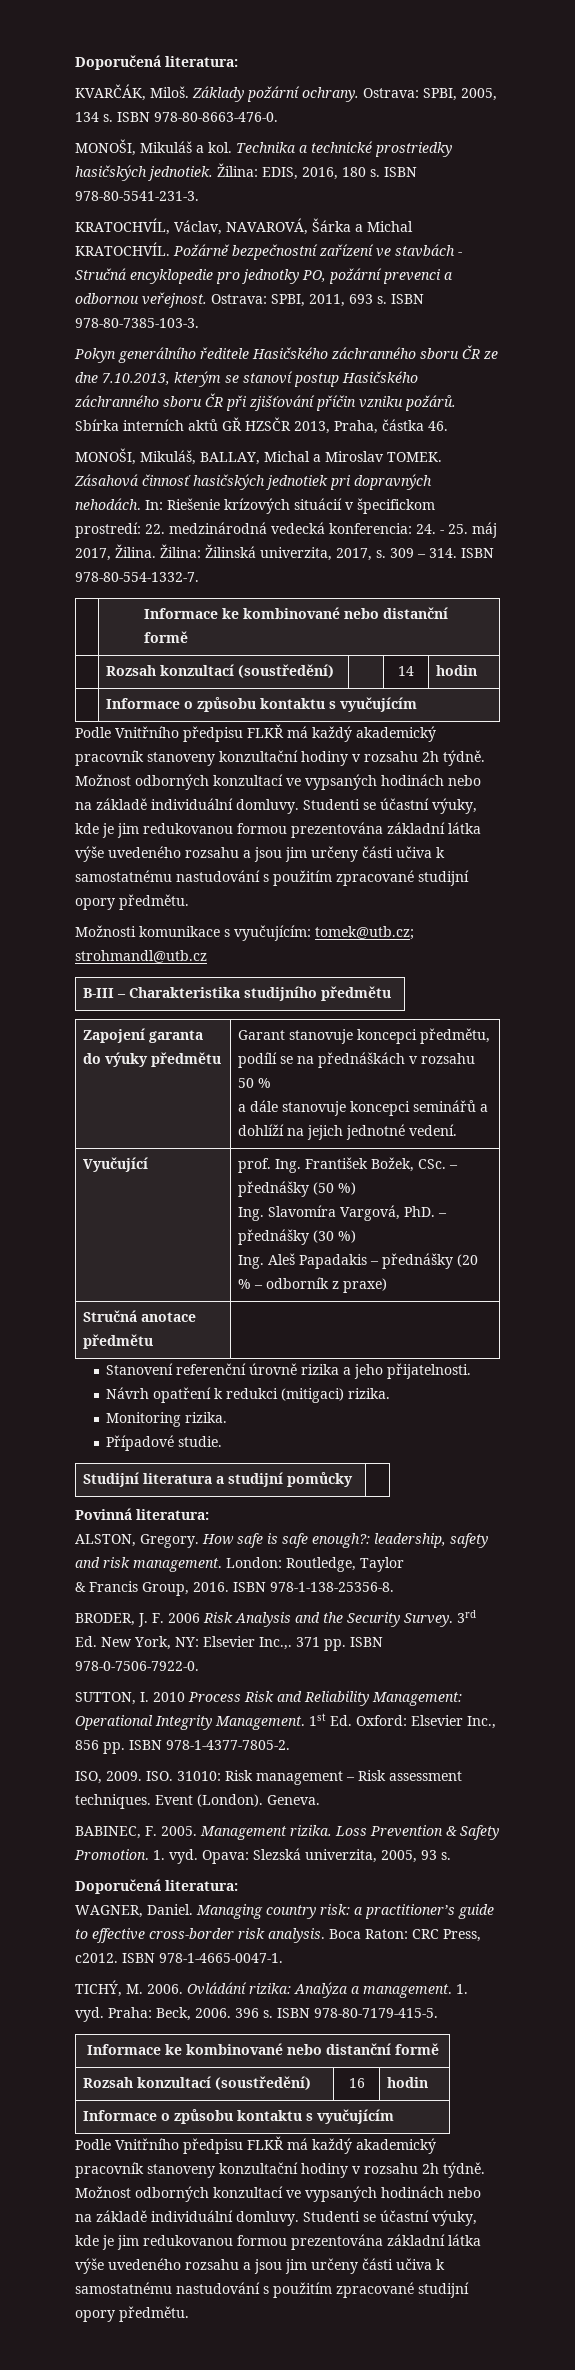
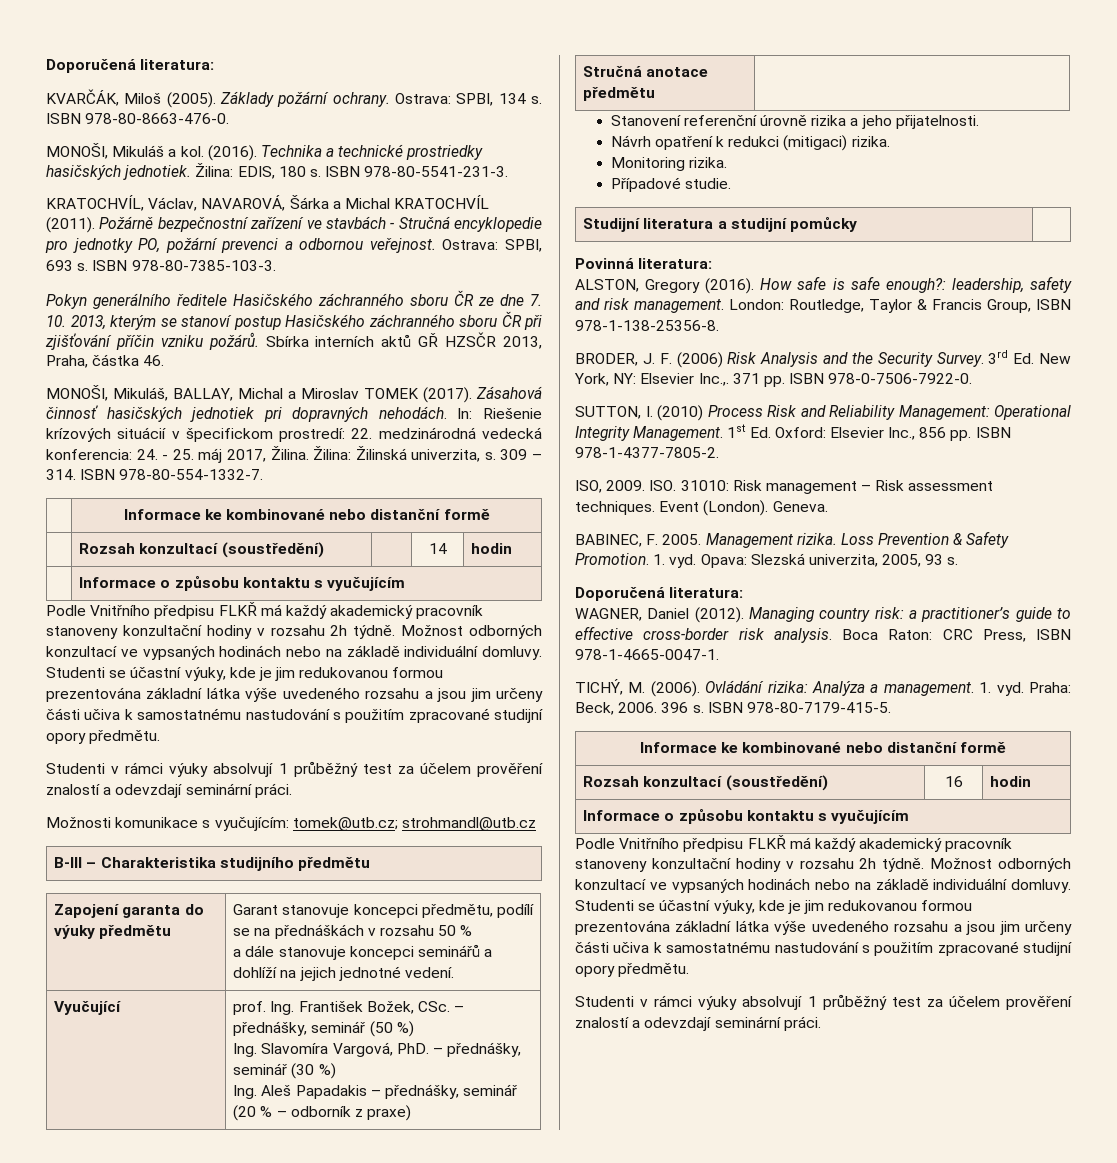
[150,86,189,98] Miloš. -> [124,92,216,108] Miloš (2005).
[461,88,497,101] 2005, -> (494, 99) none
(232, 147) none -> [207,145,257,161] (2016).
[302,167,338,180] 2016, -> (275, 172) none
[75,242,170,256] KRATOCHVÍL. -> [394,195,490,209] [46,217,95,233] KRATOCHVÍL (2011).
[309,294,345,307] 2011, -> (542, 245) none
[102,373,170,386] 7.10.2013, -> [530,294,542,306] [46,315,106,330] 7. 10. 2013,
[387,452,442,462] TOMEK. -> [364,387,472,403] TOMEK (2017).
[336,548,372,561] 2017, -> (481, 455) none
(189, 902) none -> [46,761,543,777] [46,783,292,798] // Studenti v rámci výuky absolvují 1 průběžný test za účelem prověření znalostí a odevzdají seminární práci.
[238,1181,310,1197] přednášky -> [233,1021,367,1036] přednášky, seminář
[238,1229,310,1245] přednášky -> [447,1042,522,1057] [233,1063,289,1075] přednášky, seminář
[382,1253,454,1269] přednášky -> [384,1084,519,1099] přednášky, seminář
[140,1534,199,1548] Gregory. -> [645,278,755,294] Gregory (2016).
(404, 1564) // -> (912, 306) none
[193,1582,229,1592] 2016. -> (1031, 306) none
[168,1613,200,1623] 2006 -> [676,352,723,368] (2006)
[153,1692,185,1702] 2010 -> [657,405,703,421] (2010)
[147,1904,193,1915] Daniel. -> [647,607,744,623] Daniel (2012).
[75,1953,118,1963] c2012. -> (1026, 635) none
[147,1984,183,1994] 2006. -> [650,681,700,697] (2006).
(189, 2314) none -> [575,994,1072,1010] [575,1016,821,1031] // Studenti v rámci výuky absolvují 1 průběžný test za účelem prověření znalostí a odevzdají seminární práci.

